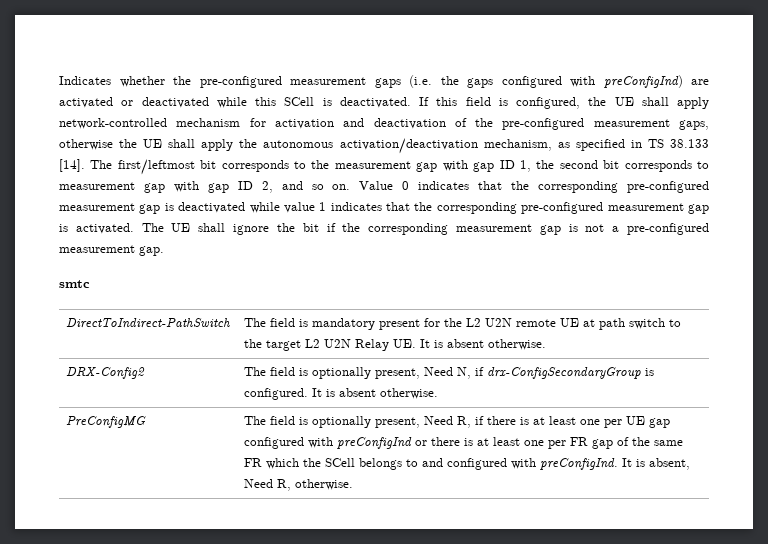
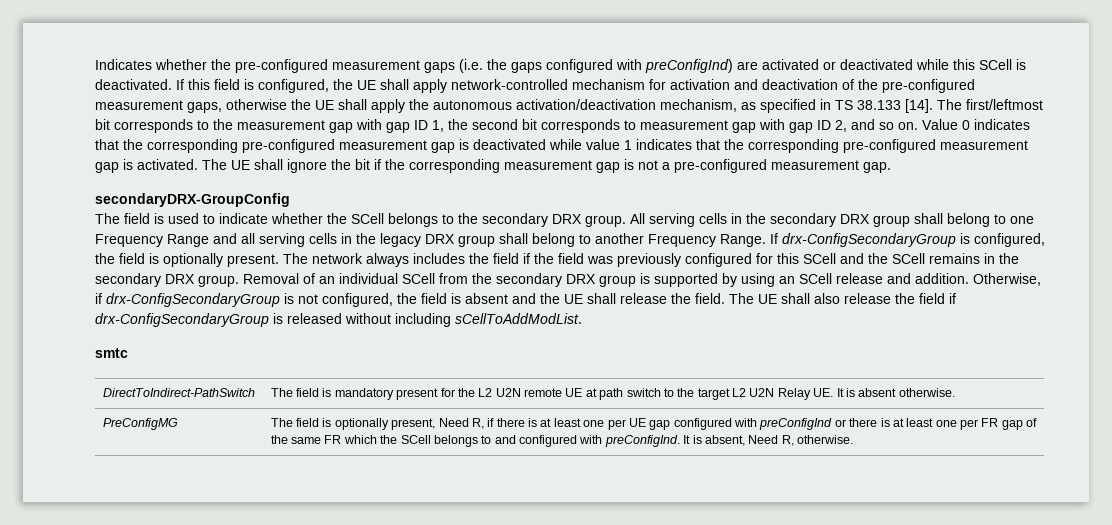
(164, 251) none -> [95,193,290,207] [95,213,1034,227] [95,233,1045,247] [95,253,1019,267] [95,273,1041,287] [95,293,956,307] [95,313,582,327] // secondaryDRX-GroupConfig // The field is used to indicate whether the SCell belongs to the secondary DRX group. All serving cells in the secondary DRX group shall belong to one Frequency Range and all serving cells in the legacy DRX group shall belong to another Frequency Range. If drx-ConfigSecondaryGroup is configured, the field is optionally present. The network always includes the field if the field was previously configured for this SCell and the SCell remains in the secondary DRX group. Removal of an individual SCell from the secondary DRX group is supported by using an SCell release and addition. Otherwise, if drx-ConfigSecondaryGroup is not configured, the field is absent and the UE shall release the field. The UE shall also release the field if drx-ConfigSecondaryGroup is released without including sCellToAddModList.
[65,367,145,379] [243,367,654,379] [243,388,438,400] // DRX-Config2 | The field is optionally present, Need N, if drx-ConfigSecondaryGroup is configured. It is absent otherwise. -> (955, 392) none

